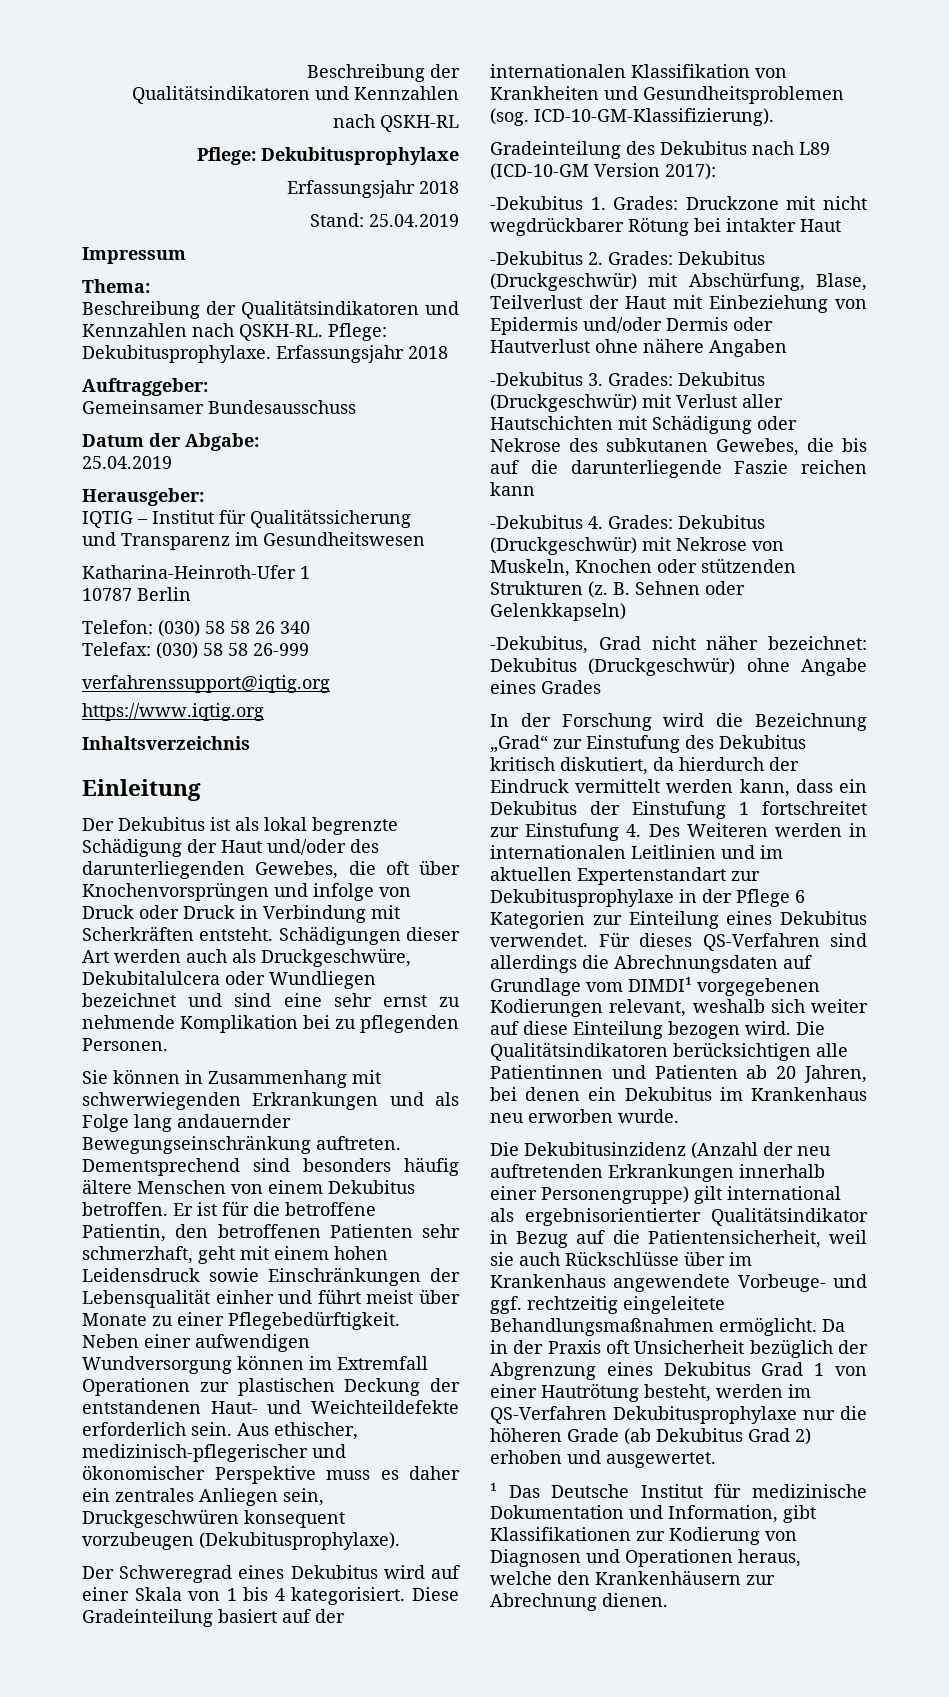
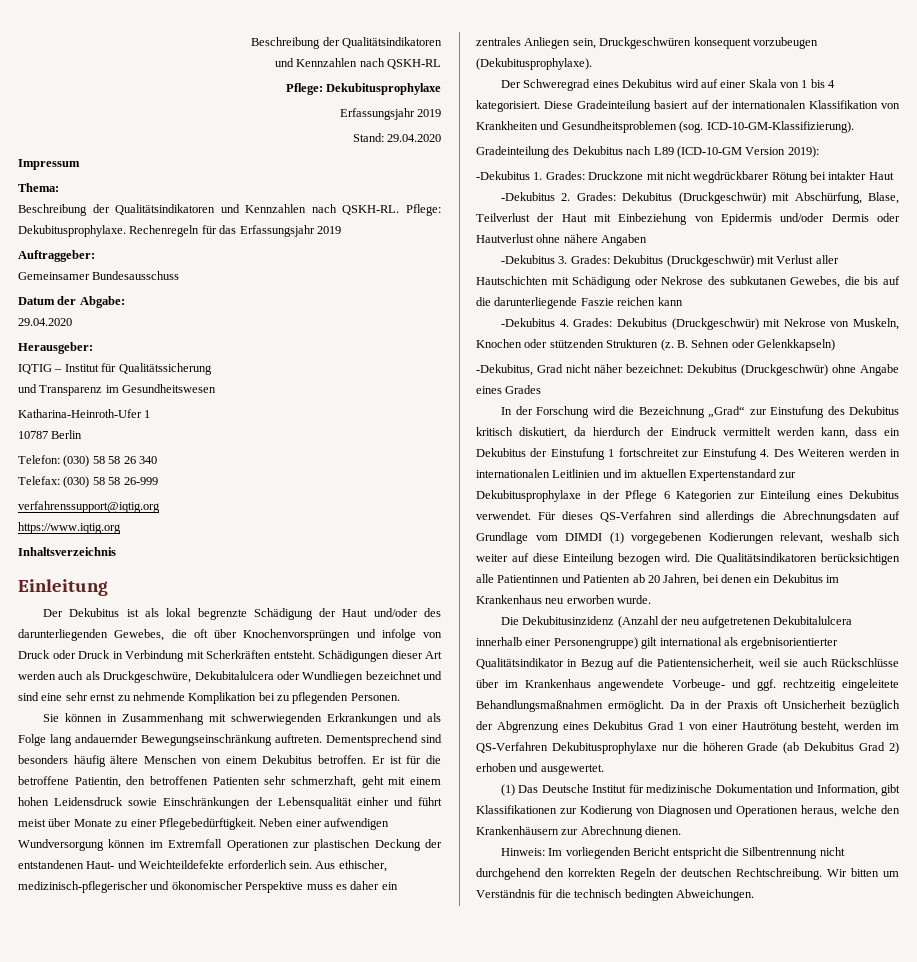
[307,64,460,82] [132,85,459,104] Beschreibung der // Qualitätsindikatoren und Kennzahlen // -> [251,37,442,49] [274,58,358,67] Beschreibung der Qualitätsindikatoren // und Kennzahlen
[419,181,459,194] 2018 -> [417,109,441,117] 2019
[369,214,459,227] 25.04.2019 -> [387,134,441,142] 29.04.2020
[276,345,448,363] Erfassungsjahr 2018 -> [129,225,341,237] Rechenregeln für das Erfassungsjahr 2019
[82,456,172,469] 25.04.2019 -> [18,318,72,326] 29.04.2020
[665,163,716,180] 2017): -> [787,146,819,158] 2019):
[577,867,726,885] Expertenstandart -> [688,469,777,481] Expertenstandard
[628,976,692,992] DIMDI¹ -> [565,532,624,544] DIMDI (1)
[490,1164,734,1182] auftretenden Erkrankungen -> [701,616,853,628] aufgetretenen Dekubitalulcera
[490,1482,497,1498] ¹ -> [501,784,516,796] (1)
(668, 1600) none -> [501,847,845,859] [476,868,899,880] [476,889,754,901] // Hinweis: Im vorliegenden Bericht entspricht die Silbentrennung nicht durchgehend den korrekten Regeln der deutschen Rechtschreibung. Wir bitten um Verständnis für die technisch bedingten Abweichungen.

